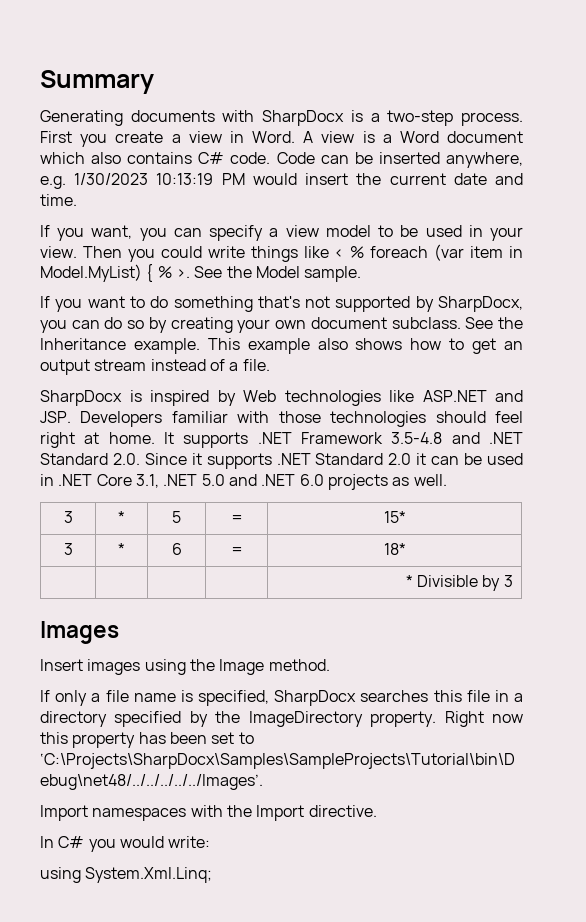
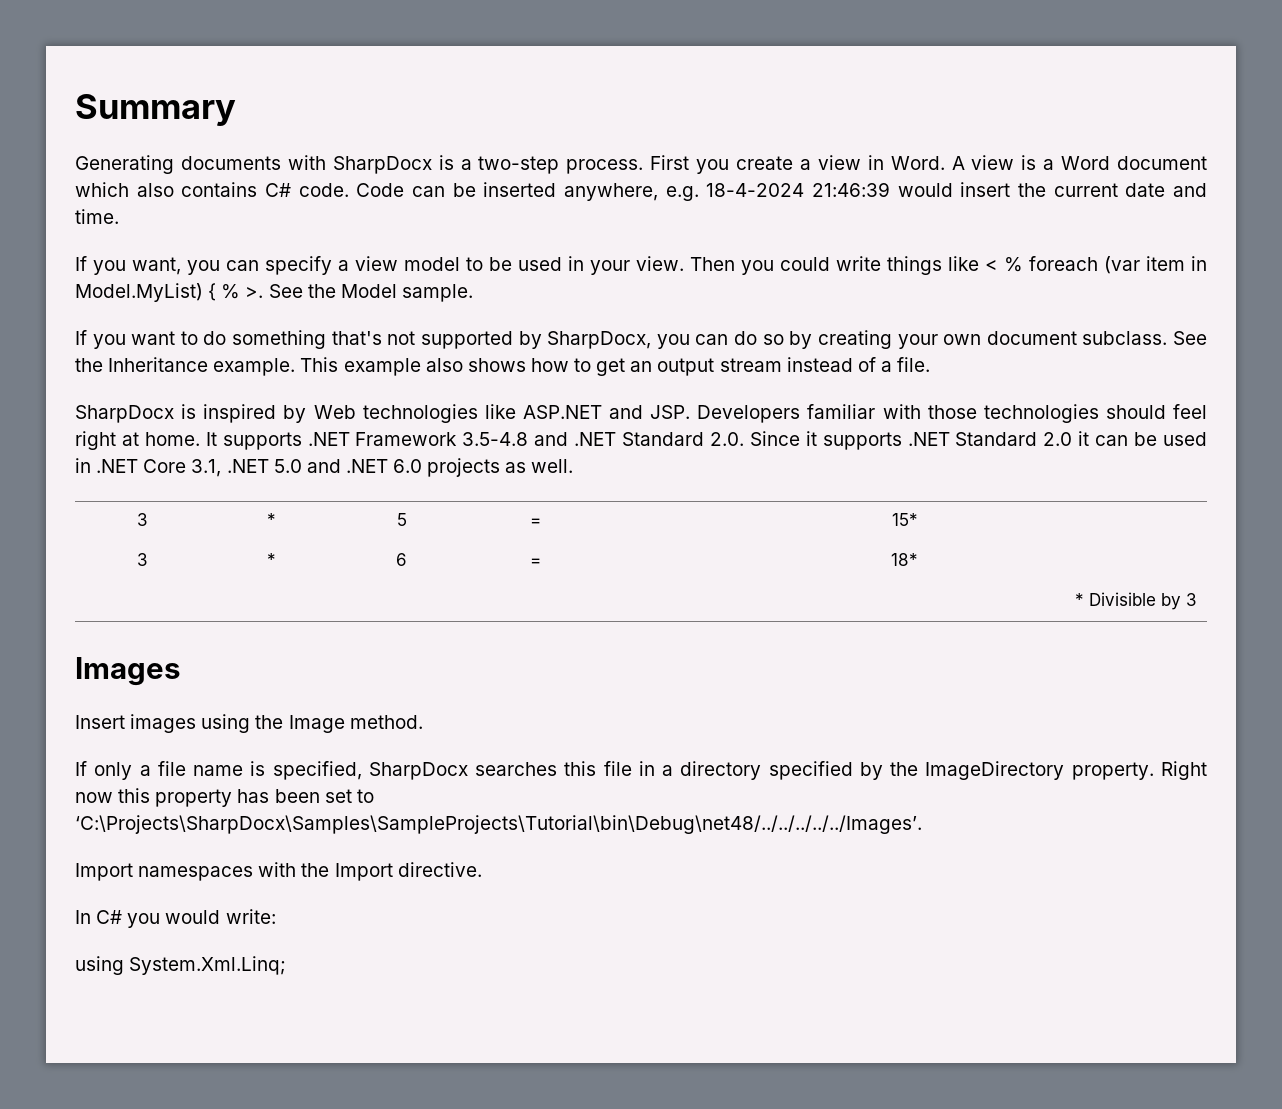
[74,173,245,185] 1/30/2023 10:13:19 PM -> [706,182,890,197] 18-4-2024 21:46:39

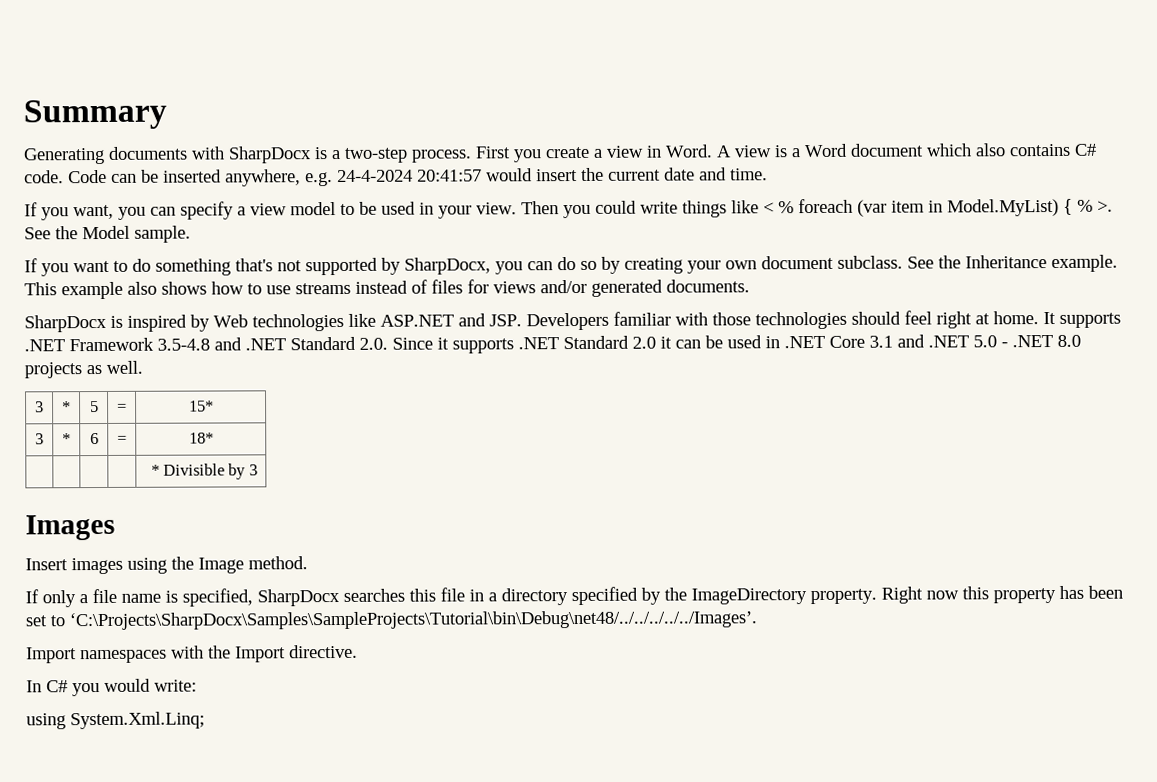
[706,182,890,197] 18-4-2024 21:46:39 -> [337,169,482,183] 24-4-2024 20:41:57
[596,357,931,376] get an output stream instead of a file. -> [266,279,750,297] use streams instead of files for views and/or generated documents.
[191,459,423,477] 3.1, .NET 5.0 and .NET 6.0 -> [869,334,1081,348] 3.1 and .NET 5.0 - .NET 8.0

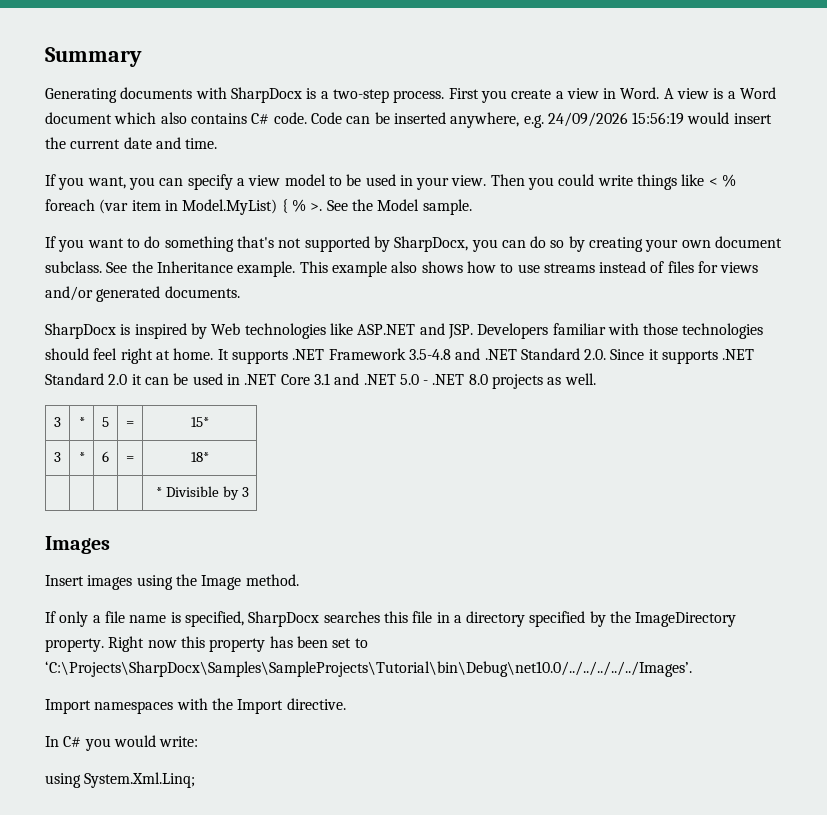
[337,169,482,183] 24-4-2024 20:41:57 -> [547,112,685,127] 24/09/2026 15:56:19
[69,610,757,631] ‘C:\Projects\SharpDocx\Samples\SampleProjects\Tutorial\bin\Debug\net48/../../../../../Images’. -> [45,661,692,677] ‘C:\Projects\SharpDocx\Samples\SampleProjects\Tutorial\bin\Debug\net10.0/../../../../../Images’.

